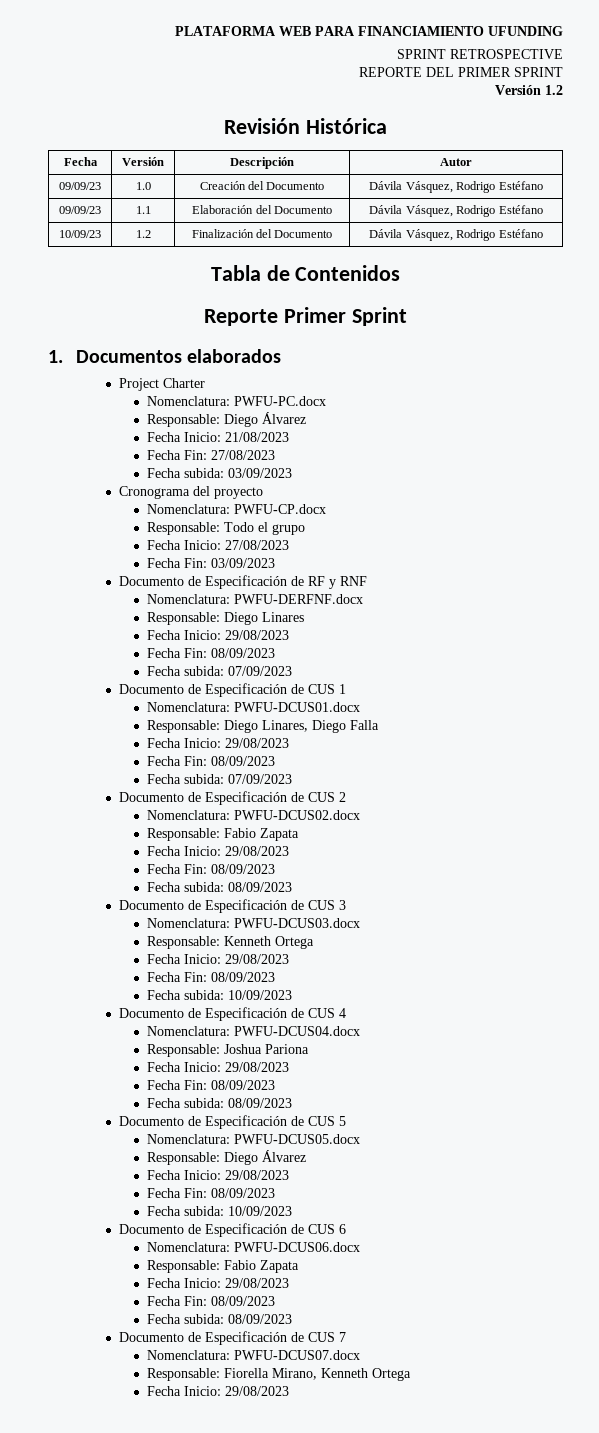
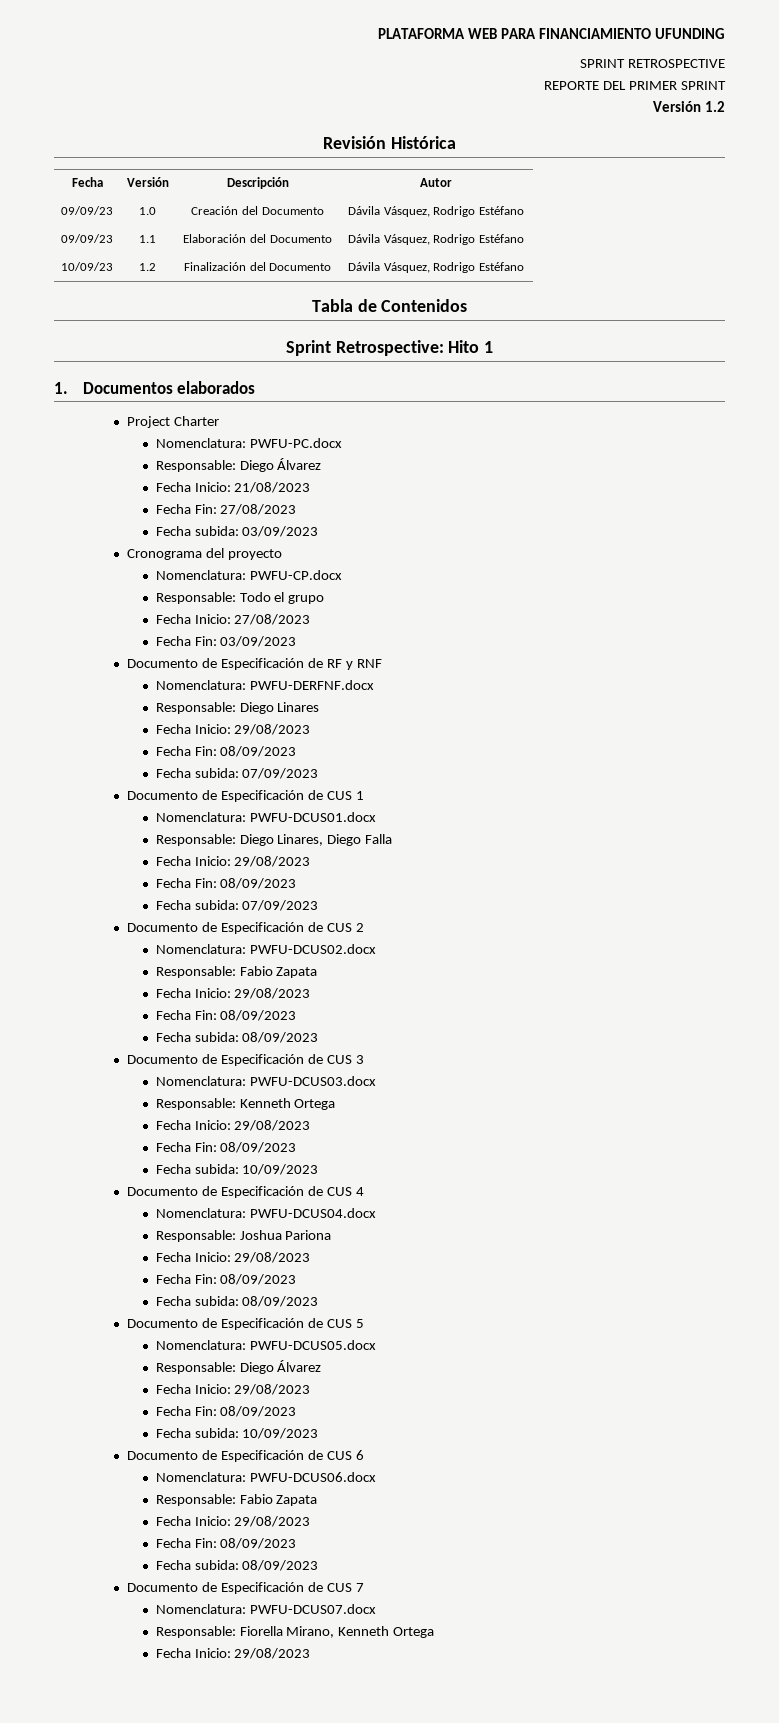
[204,307,346,326] Reporte Primer -> (468, 305) none
(407, 316) none -> [335,340,494,356] Retrospective: Hito 1

